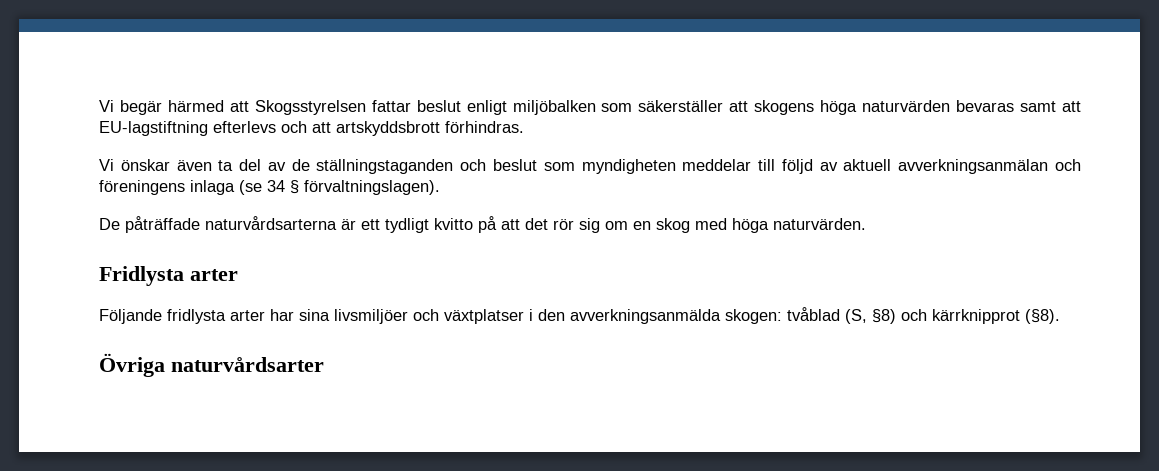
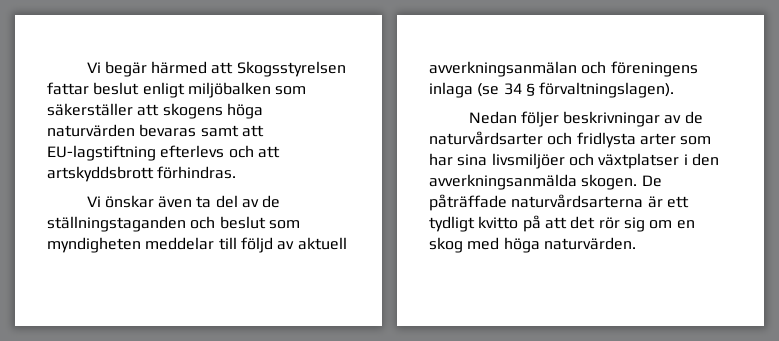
(440, 187) none -> [468,111,703,127] [429,131,712,148] [429,153,719,169] [429,174,638,190] Nedan följer beskrivningar av de naturvårdsarter och fridlysta arter som har sina livsmiljöer och växtplatser i den avverkningsanmälda skogen.
[99,266,238,286] [99,307,1060,324] [99,353,324,377] // Fridlysta arter // Följande fridlysta arter har sina livsmiljöer och växtplatser i den avverkningsanmälda skogen: tvåblad (S, §8) och kärrknipprot (§8). // Övriga naturvårdsarter -> (636, 243) none

